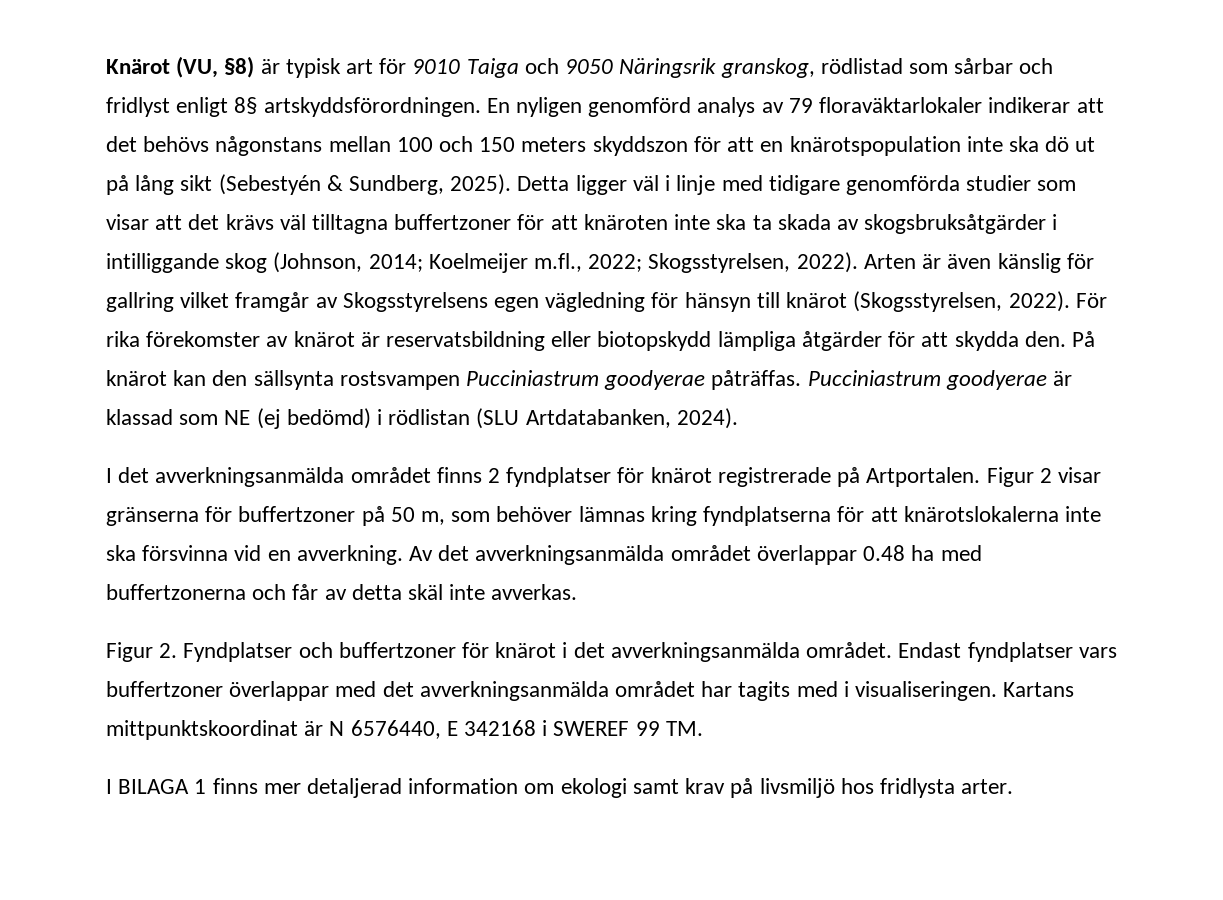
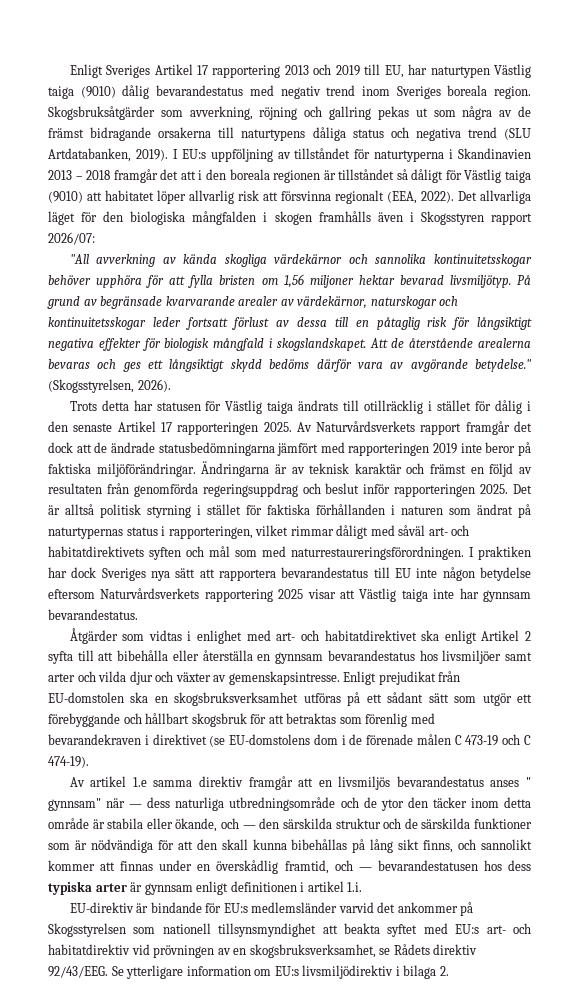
[106,56,1054,78] [106,97,1104,117] [106,136,1096,156] [106,174,1077,195] [106,214,1058,234] [106,252,1094,273] [106,291,1107,312] [106,331,1095,351] [106,370,1073,390] [106,408,738,429] [106,467,1101,487] [106,506,1101,526] [106,545,982,565] [106,584,578,600] [106,642,1117,662] [106,681,1075,701] [106,720,703,740] [106,778,1014,798] Knärot (VU, §8) är typisk art för 9010 Taiga och 9050 Näringsrik granskog, rödlistad som sårbar och fridlyst enligt 8§ artskyddsförordningen. En nyligen genomförd analys av 79 floraväktarlokaler indikerar att det behövs någonstans mellan 100 och 150 meters skyddszon för att en knärotspopulation inte ska dö ut på lång sikt (Sebestyén & Sundberg, 2025). Detta ligger väl i linje med tidigare genomförda studier som visar att det krävs väl tilltagna buffertzoner för att knäroten inte ska ta skada av skogsbruksåtgärder i intilliggande skog (Johnson, 2014; Koelmeijer m.fl., 2022; Skogsstyrelsen, 2022). Arten är även känslig för gallring vilket framgår av Skogsstyrelsens egen vägledning för hänsyn till knärot (Skogsstyrelsen, 2022). För rika förekomster av knärot är reservatsbildning eller biotopskydd lämpliga åtgärder för att skydda den. På knärot kan den sällsynta rostsvampen Pucciniastrum goodyerae påträffas. Pucciniastrum goodyerae är klassad som NE (ej bedömd) i rödlistan (SLU Artdatabanken, 2024). // I det avverkningsanmälda området finns 2 fyndplatser för knärot registrerade på Artportalen. Figur 2 visar gränserna för buffertzoner på 50 m, som behöver lämnas kring fyndplatserna för att knärotslokalerna inte ska försvinna vid en avverkning. Av det avverkningsanmälda området överlappar 0.48 ha med buffertzonerna och får av detta skäl inte avverkas. // Figur 2. Fyndplatser och buffertzoner för knärot i det avverkningsanmälda området. Endast fyndplatser vars buffertzoner överlappar med det avverkningsanmälda området har tagits med i visualiseringen. Kartans mittpunktskoordinat är N 6576440, E 342168 i SWEREF 99 TM. // I BILAGA 1 finns mer detaljerad information om ekologi samt krav på livsmiljö hos fridlysta arter. -> [69,64,531,78] [48,85,531,99] [48,106,531,120] [48,127,532,141] [48,148,531,162] [48,169,531,183] [48,190,531,204] [48,211,532,225] [48,232,95,245] [69,254,532,267] [48,274,531,288] [47,296,459,309] [48,317,532,330] [48,338,531,351] [48,359,531,372] [48,379,171,393] [69,400,532,414] [48,421,532,435] [48,442,531,456] [48,461,532,477] [48,483,533,497] [48,504,531,518] [48,525,470,539] [48,546,531,560] [48,567,531,581] [48,588,531,602] [48,609,138,620] [69,628,532,644] [48,650,532,664] [48,671,461,685] [48,692,532,706] [48,713,435,727] [48,734,531,747] [48,756,89,768] [69,776,531,790] [48,797,531,811] [48,818,533,832] [48,839,532,853] [48,860,531,874] [48,881,363,895] [69,902,474,916] [48,923,531,937] [48,944,478,958] [48,965,449,979] Enligt Sveriges Artikel 17 rapportering 2013 och 2019 till EU, har naturtypen Västlig taiga (9010) dålig bevarandestatus med negativ trend inom Sveriges boreala region. Skogsbruksåtgärder som avverkning, röjning och gallring pekas ut som några av de främst bidragande orsakerna till naturtypens dåliga status och negativa trend (SLU Artdatabanken, 2019). I EU:s uppföljning av tillståndet för naturtyperna i Skandinavien 2013 – 2018 framgår det att i den boreala regionen är tillståndet så dåligt för Västlig taiga (9010) att habitatet löper allvarlig risk att försvinna regionalt (EEA, 2022). Det allvarliga läget för den biologiska mångfalden i skogen framhålls även i Skogsstyren rapport 2026/07: // "All avverkning av kända skogliga värdekärnor och sannolika kontinuitetsskogar behöver upphöra för att fylla bristen om 1,56 miljoner hektar bevarad livsmiljötyp. På grund av begränsade kvarvarande arealer av värdekärnor, naturskogar och kontinuitetsskogar leder fortsatt förlust av dessa till en påtaglig risk för långsiktigt negativa effekter för biologisk mångfald i skogslandskapet. Att de återstående arealerna bevaras och ges ett långsiktigt skydd bedöms därför vara av avgörande betydelse." (Skogsstyrelsen, 2026). // Trots detta har statusen för Västlig taiga ändrats till otillräcklig i stället för dålig i den senaste Artikel 17 rapporteringen 2025. Av Naturvårdsverkets rapport framgår det dock att de ändrade statusbedömningarna jämfört med rapporteringen 2019 inte beror på faktiska miljöförändringar. Ändringarna är av teknisk karaktär och främst en följd av resultaten från genomförda regeringsuppdrag och beslut inför rapporteringen 2025. Det är alltså politisk styrning i stället för faktiska förhållanden i naturen som ändrat på naturtypernas status i rapporteringen, vilket rimmar dåligt med såväl art- och habitatdirektivets syften och mål som med naturrestaureringsförordningen. I praktiken har dock Sveriges nya sätt att rapportera bevarandestatus till EU inte någon betydelse eftersom Naturvårdsverkets rapportering 2025 visar att Västlig taiga inte har gynnsam bevarandestatus. // Åtgärder som vidtas i enlighet med art- och habitatdirektivet ska enligt Artikel 2 syfta till att bibehålla eller återställa en gynnsam bevarandestatus hos livsmiljöer samt arter och vilda djur och växter av gemenskapsintresse. Enligt prejudikat från EU-domstolen ska en skogsbruksverksamhet utföras på ett sådant sätt som utgör ett förebyggande och hållbart skogsbruk för att betraktas som förenlig med bevarandekraven i direktivet (se EU-domstolens dom i de förenade målen C 473-19 och C 474-19). // Av artikel 1.e samma direktiv framgår att en livsmiljös bevarandestatus anses " gynnsam" när — dess naturliga utbredningsområde och de ytor den täcker inom detta område är stabila eller ökande, och — den särskilda struktur och de särskilda funktioner som är nödvändiga för att den skall kunna bibehållas på lång sikt finns, och sannolikt kommer att finnas under en överskådlig framtid, och — bevarandestatusen hos dess typiska arter är gynnsam enligt definitionen i artikel 1.i. // EU-direktiv är bindande för EU:s medlemsländer varvid det ankommer på Skogsstyrelsen som nationell tillsynsmyndighet att beakta syftet med EU:s art- och habitatdirektiv vid prövningen av en skogsbruksverksamhet, se Rådets direktiv 92/43/EEG. Se ytterligare information om EU:s livsmiljödirektiv i bilaga 2.

